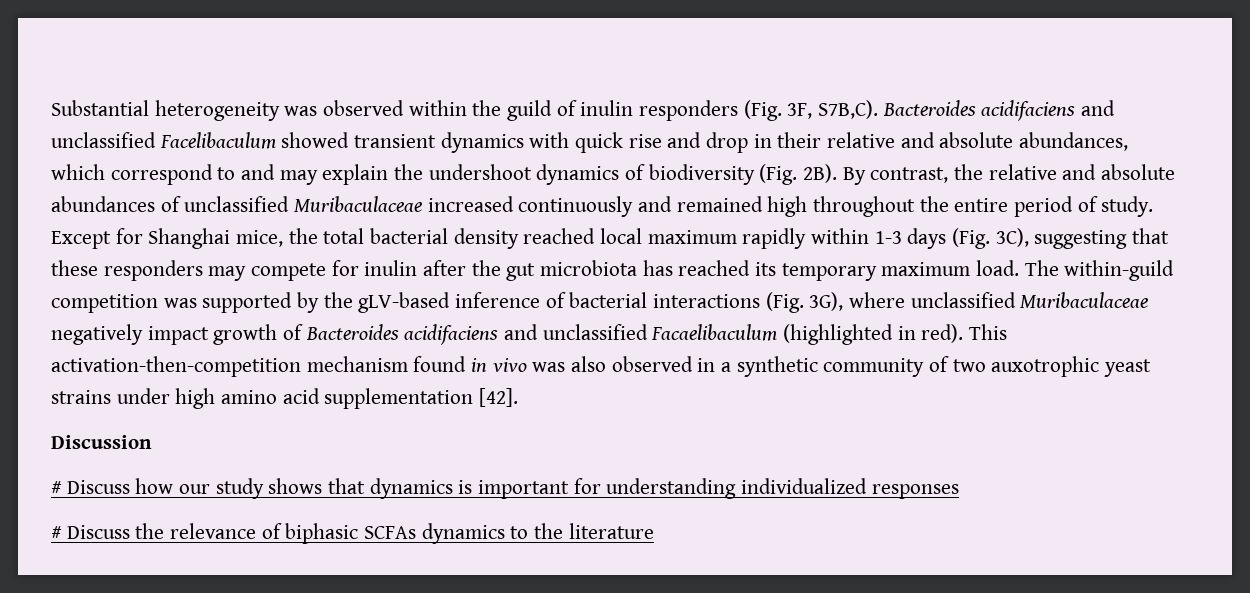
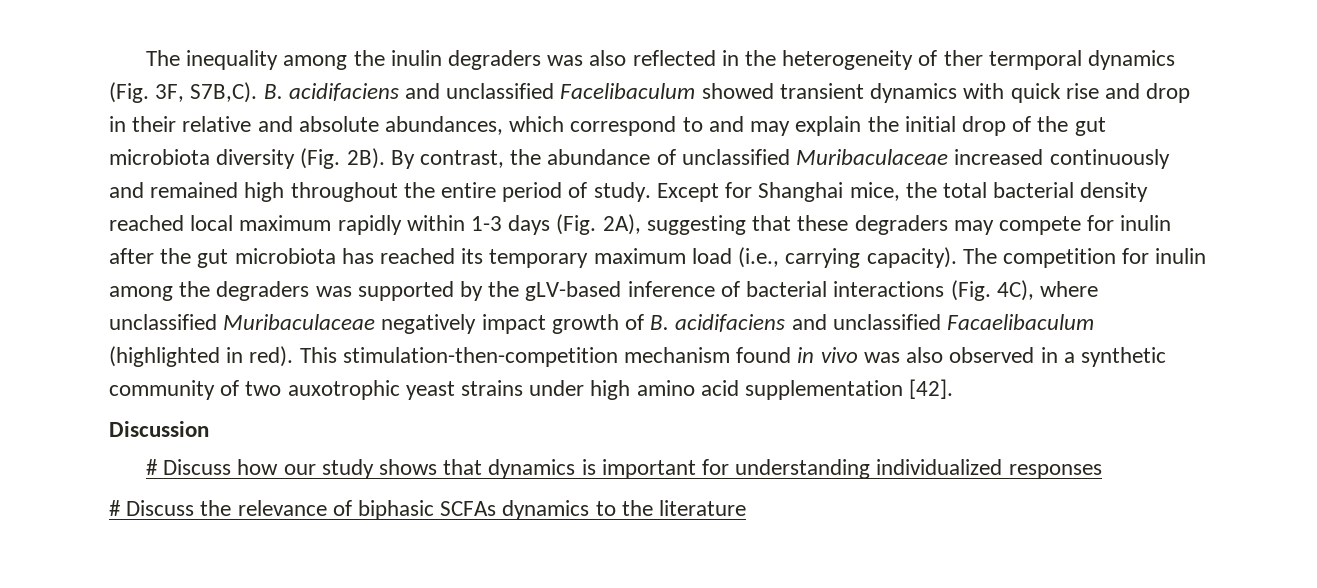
[51,100,739,121] Substantial heterogeneity was observed within the guild of inulin responders -> [145,50,1176,70] The inequality among the inulin degraders was also reflected in the heterogeneity of ther termporal dynamics
[882,100,976,116] Bacteroides -> [263,84,283,99] B.
[428,164,755,185] undershoot dynamics of biodiversity -> [904,116,1106,136] [109,149,296,169] initial drop of the gut microbiota diversity
[988,164,1176,180] [51,196,155,212] relative and absolute abundances -> [547,149,651,165] abundance
[995,228,1029,247] 3C), -> [602,214,641,235] 2A),
[103,260,203,281] responders -> [854,215,948,235] degraders
[976,260,1175,281] [51,294,158,313] load. The within-guild competition -> [691,247,1207,268] [109,281,310,301] load (i.e., carrying capacity). The competition for inulin among the degraders
[809,292,844,311] 3G), -> [996,280,1034,301] 4C),
[305,324,399,340] Bacteroides -> [650,315,670,330] B.
[51,356,301,377] activation-then-competition -> [342,347,618,367] stimulation-then-competition

